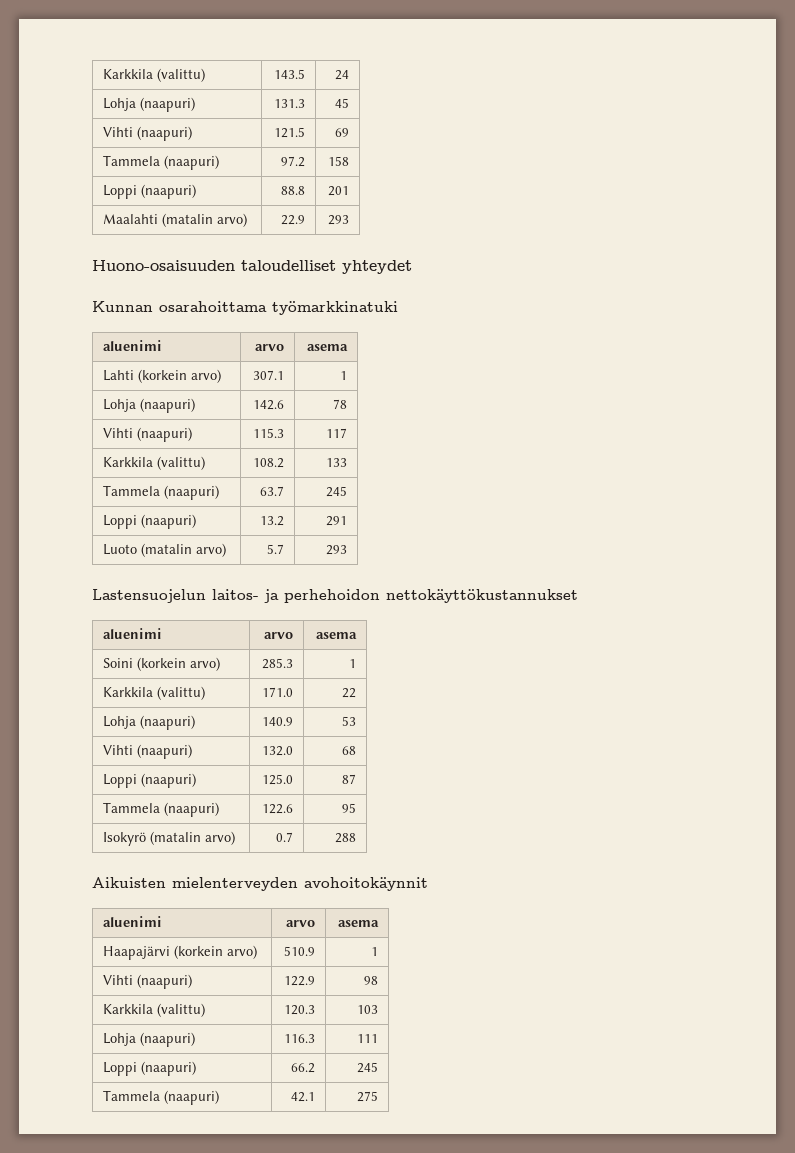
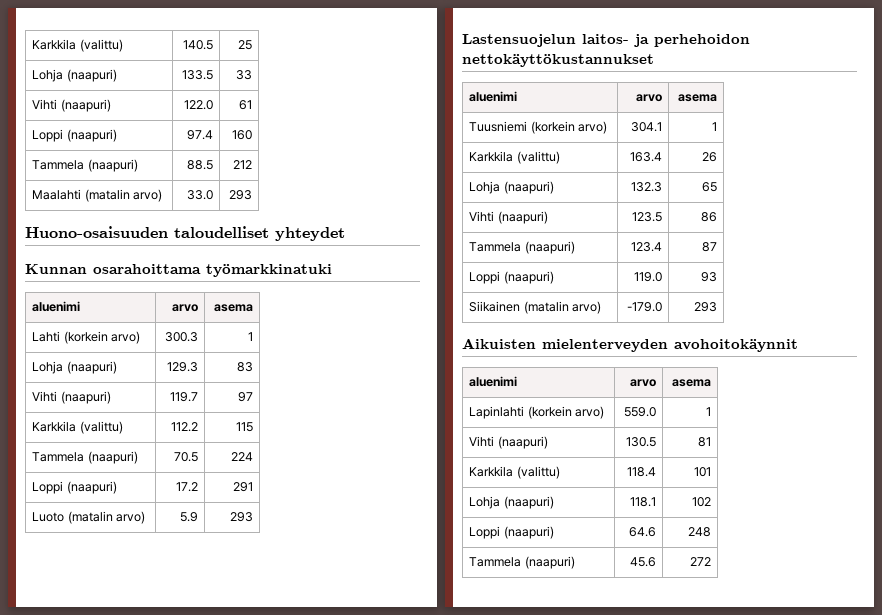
[103,68,206,82] [273,69,305,79] [334,70,349,80] [103,97,196,112] [273,99,305,108] [334,98,349,108] [103,126,193,141] [273,127,305,138] [334,128,349,137] [103,155,220,170] [280,156,305,167] [327,156,349,166] [103,184,197,199] [280,186,305,195] [327,186,349,196] Karkkila (valittu) | 143.5 | 24 // Lohja (naapuri) | 131.3 | 45 // Vihti (naapuri) | 121.5 | 69 // Tammela (naapuri) | 97.2 | 158 // Loppi (naapuri) | 88.8 | 201 -> [32,39,123,52] [182,40,213,50] [237,40,252,50] [32,69,117,82] [181,70,213,80] [235,70,252,80] [32,99,111,112] [183,100,213,110] [238,100,252,110] [32,129,117,142] [186,130,213,140] [231,130,252,140] [32,159,138,172] [186,160,213,170] [232,160,252,169] Karkkila (valittu) | 140.5 | 25 // Lohja (naapuri) | 133.5 | 33 // Vihti (naapuri) | 122.0 | 61 // Loppi (naapuri) | 97.4 | 160 // Tammela (naapuri) | 88.5 | 212
[280,215,305,225] 22.9 -> [186,190,213,200] 33.0
[252,370,284,380] 307.1 -> [164,332,198,342] 300.3
[252,400,284,410] [332,399,347,409] [103,427,193,442] [252,428,284,438] [325,428,347,438] [103,456,206,470] [252,458,284,468] [325,458,347,467] [103,485,220,500] [259,486,284,496] [325,486,347,497] [103,514,197,529] [259,516,284,526] 142.6 | 78 // Vihti (naapuri) | 115.3 | 117 // Karkkila (valittu) | 108.2 | 133 // Tammela (naapuri) | 63.7 | 245 // Loppi (naapuri) | 13.2 -> [166,362,198,372] [236,362,253,372] [32,391,111,404] [169,392,198,402] [237,392,253,402] [32,421,123,434] [170,422,198,432] [235,422,253,432] [32,451,138,464] [173,452,198,462] [230,452,253,461] [32,481,117,494] [175,482,198,492] 129.3 | 83 // Vihti (naapuri) | 119.7 | 97 // Karkkila (valittu) | 112.2 | 115 // Tammela (naapuri) | 70.5 | 224 // Loppi (naapuri) | 17.2
[266,544,284,554] 5.7 -> [179,512,198,522] 5.9
[103,657,221,671] [261,658,293,669] Soini (korkein arvo) | 285.3 -> [469,121,608,134] [630,122,662,132] Tuusniemi (korkein arvo) | 304.1
[261,687,293,697] [341,688,356,698] [103,715,196,730] [261,717,293,726] [341,716,356,726] [103,744,193,759] [261,746,293,756] [341,746,356,755] [103,773,197,788] [261,774,293,785] [341,774,356,784] [103,802,220,817] [261,804,293,814] [341,803,356,813] [103,831,236,846] [275,832,293,842] [334,833,356,843] 171.0 | 22 // Lohja (naapuri) | 140.9 | 53 // Vihti (naapuri) | 132.0 | 68 // Loppi (naapuri) | 125.0 | 87 // Tammela (naapuri) | 122.6 | 95 // Isokyrö (matalin arvo) | 0.7 | 288 -> [629,152,662,162] [701,152,717,162] [469,181,554,194] [630,182,662,192] [701,182,717,192] [469,211,548,224] [631,212,662,222] [700,212,717,222] [469,241,575,254] [630,242,662,252] [701,242,717,252] [469,271,554,284] [633,272,662,282] [700,272,717,282] [469,301,602,314] [626,302,662,312] [693,302,717,312] 163.4 | 26 // Lohja (naapuri) | 132.3 | 65 // Vihti (naapuri) | 123.5 | 86 // Tammela (naapuri) | 123.4 | 87 // Loppi (naapuri) | 119.0 | 93 // Siikainen (matalin arvo) | -179.0 | 293
[103,945,258,960] [283,946,315,956] Haapajärvi (korkein arvo) | 510.9 -> [469,406,605,419] [623,407,656,417] Lapinlahti (korkein arvo) | 559.0
[283,976,315,986] [363,976,378,985] [103,1003,206,1017] [283,1005,315,1015] [356,1005,378,1014] [103,1032,196,1047] [283,1034,315,1043] [356,1034,378,1043] [103,1061,197,1076] [290,1063,315,1073] [356,1062,378,1073] [103,1090,220,1105] [290,1092,315,1102] [356,1091,378,1102] 122.9 | 98 // Karkkila (valittu) | 120.3 | 103 // Lohja (naapuri) | 116.3 | 111 // Loppi (naapuri) | 66.2 | 245 // Tammela (naapuri) | 42.1 | 275 -> [625,437,656,447] [697,437,711,447] [469,466,560,479] [626,467,656,477] [693,467,711,477] [469,496,554,509] [629,497,656,507] [691,497,711,507] [469,526,554,539] [628,527,656,537] [687,527,711,537] [469,556,575,569] [629,557,656,567] [689,557,711,566] 130.5 | 81 // Karkkila (valittu) | 118.4 | 101 // Lohja (naapuri) | 118.1 | 102 // Loppi (naapuri) | 64.6 | 248 // Tammela (naapuri) | 45.6 | 272

